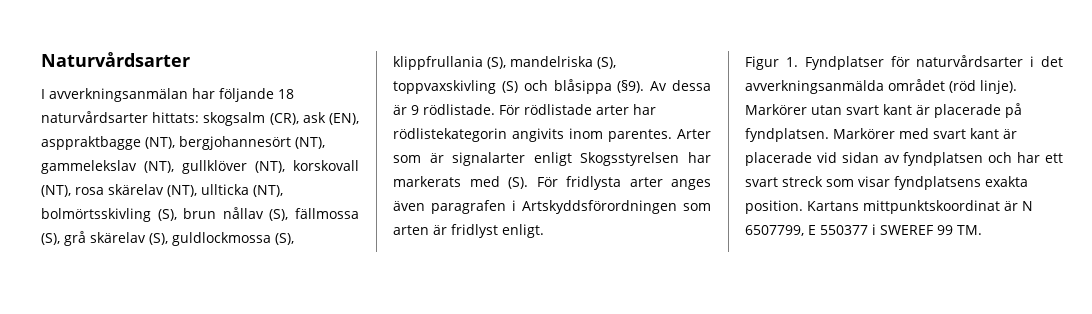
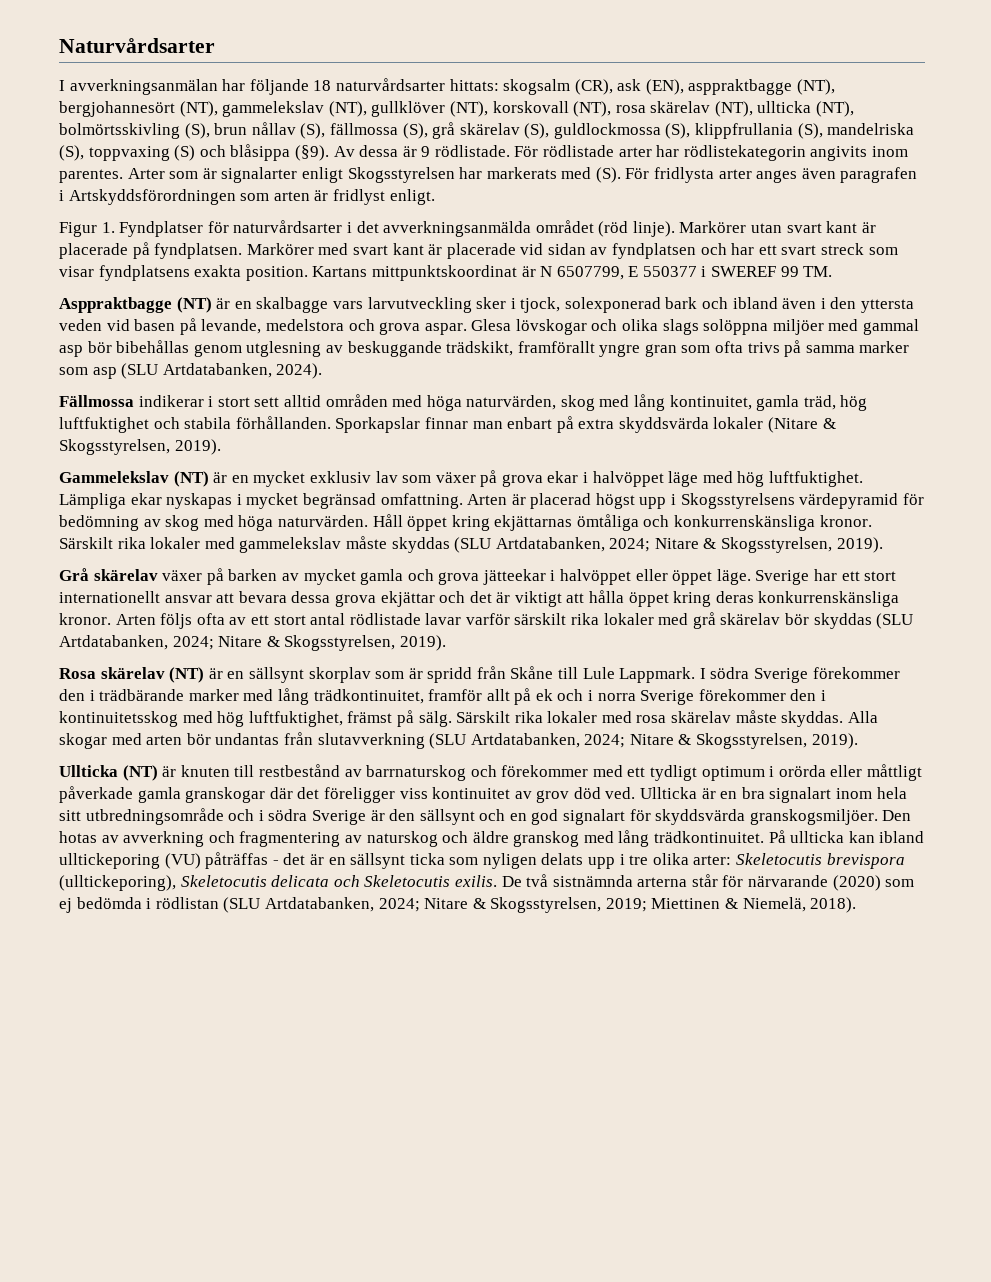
[393,80,496,94] toppvaxskivling -> [88,146,170,161] toppvaxing
(982, 230) none -> [59,297,915,313] [59,318,920,335] [59,340,910,357] [59,363,323,379] [59,394,868,411] [59,416,836,433] [59,439,221,455] [59,470,864,487] [59,493,924,509] [59,514,872,531] [59,536,883,553] [59,568,897,585] [59,590,900,607] [59,612,914,629] [59,635,446,651] [59,666,900,683] [59,688,827,705] [59,710,878,727] [59,732,858,749] [59,764,923,781] [59,786,907,803] [59,808,912,825] [59,830,925,847] [59,852,905,869] [59,874,915,891] [59,897,857,913] // Asppraktbagge (NT) är en skalbagge vars larvutveckling sker i tjock, solexponerad bark och ibland även i den yttersta veden vid basen på levande, medelstora och grova aspar. Glesa lövskogar och olika slags solöppna miljöer med gammal asp bör bibehållas genom utglesning av beskuggande trädskikt, framförallt yngre gran som ofta trivs på samma marker som asp (SLU Artdatabanken, 2024). // Fällmossa indikerar i stort sett alltid områden med höga naturvärden, skog med lång kontinuitet, gamla träd, hög luftfuktighet och stabila förhållanden. Sporkapslar finnar man enbart på extra skyddsvärda lokaler (Nitare & Skogsstyrelsen, 2019). // Gammelekslav (NT) är en mycket exklusiv lav som växer på grova ekar i halvöppet läge med hög luftfuktighet. Lämpliga ekar nyskapas i mycket begränsad omfattning. Arten är placerad högst upp i Skogsstyrelsens värdepyramid för bedömning av skog med höga naturvärden. Håll öppet kring ekjättarnas ömtåliga och konkurrenskänsliga kronor. Särskilt rika lokaler med gammelekslav måste skyddas (SLU Artdatabanken, 2024; Nitare & Skogsstyrelsen, 2019). // Grå skärelav växer på barken av mycket gamla och grova jätteekar i halvöppet eller öppet läge. Sverige har ett stort internationellt ansvar att bevara dessa grova ekjättar och det är viktigt att hålla öppet kring deras konkurrenskänsliga kronor. Arten följs ofta av ett stort antal rödlistade lavar varför särskilt rika lokaler med grå skärelav bör skyddas (SLU Artdatabanken, 2024; Nitare & Skogsstyrelsen, 2019). // Rosa skärelav (NT) är en sällsynt skorplav som är spridd från Skåne till Lule Lappmark. I södra Sverige förekommer den i trädbärande marker med lång trädkontinuitet, framför allt på ek och i norra Sverige förekommer den i kontinuitetsskog med hög luftfuktighet, främst på sälg. Särskilt rika lokaler med rosa skärelav måste skyddas. Alla skogar med arten bör undantas från slutavverkning (SLU Artdatabanken, 2024; Nitare & Skogsstyrelsen, 2019). // Ullticka (NT) är knuten till restbestånd av barrnaturskog och förekommer med ett tydligt optimum i orörda eller måttligt påverkade gamla granskogar där det föreligger viss kontinuitet av grov död ved. Ullticka är en bra signalart inom hela sitt utbredningsområde och i södra Sverige är den sällsynt och en god signalart för skyddsvärda granskogsmiljöer. Den hotas av avverkning och fragmentering av naturskog och äldre granskog med lång trädkontinuitet. På ullticka kan ibland ulltickeporing (VU) påträffas - det är en sällsynt ticka som nyligen delats upp i tre olika arter: Skeletocutis brevispora (ulltickeporing), Skeletocutis delicata och Skeletocutis exilis. De två sistnämnda arterna står för närvarande (2020) som ej bedömda i rödlistan (SLU Artdatabanken, 2024; Nitare & Skogsstyrelsen, 2019; Miettinen & Niemelä, 2018).

